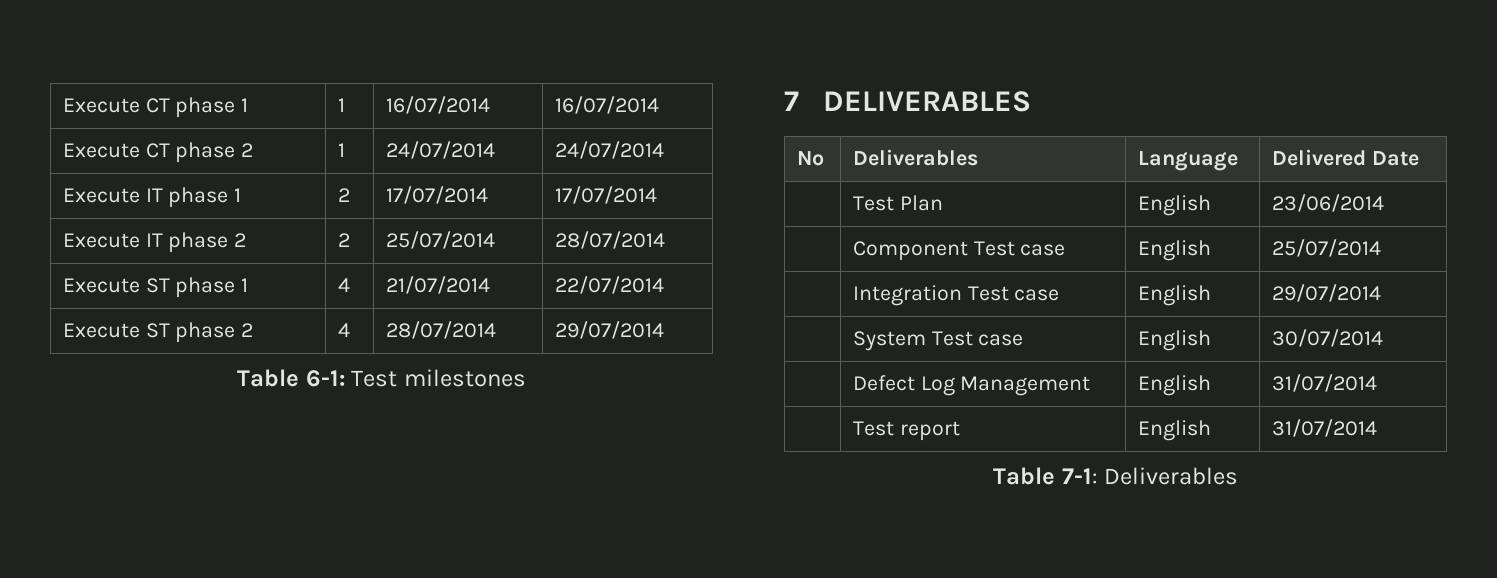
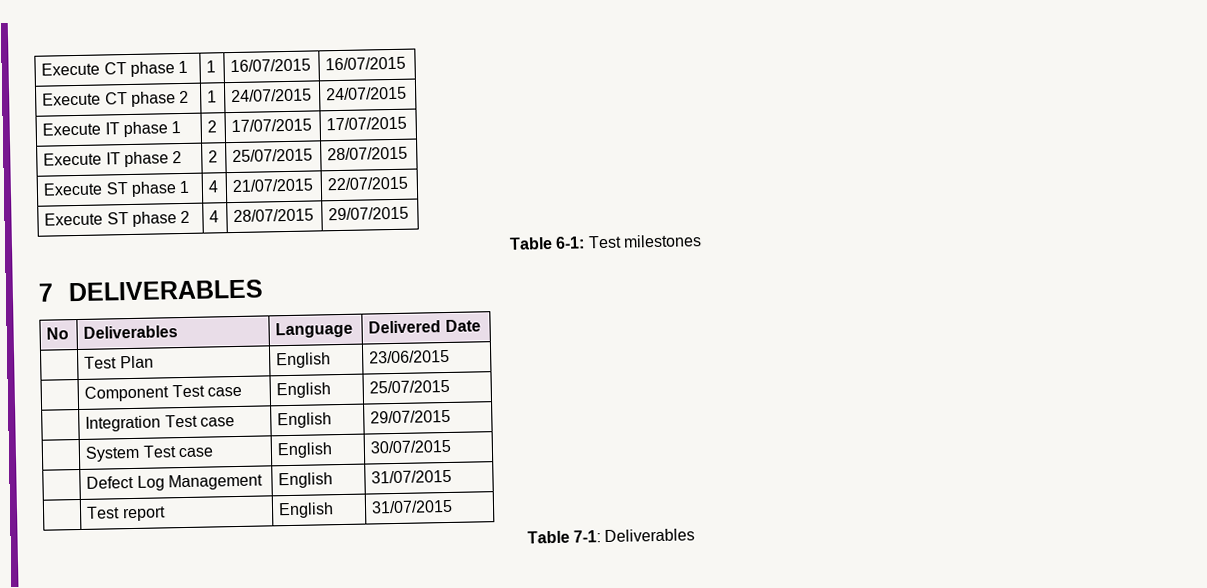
[385,96,490,114] [554,96,659,114] 16/07/2014 | 16/07/2014 -> [230,58,312,73] [325,56,407,71] 16/07/2015 | 16/07/2015
[385,141,495,159] [554,141,664,159] 24/07/2014 | 24/07/2014 -> [231,88,313,103] [326,86,408,101] 24/07/2015 | 24/07/2015
[385,186,488,204] [554,186,657,204] 17/07/2014 | 17/07/2014 -> [231,118,313,133] [326,116,408,131] 17/07/2015 | 17/07/2015
[385,231,495,249] [554,231,665,249] 25/07/2014 | 28/07/2014 -> [232,148,314,163] [327,146,409,161] 25/07/2015 | 28/07/2015
[385,276,490,294] [554,276,664,294] 21/07/2014 | 22/07/2014 -> [232,178,314,193] [327,176,409,191] 21/07/2015 | 22/07/2015
[385,321,496,339] [554,321,664,339] 28/07/2014 | 29/07/2014 -> [233,208,315,223] [328,206,410,221] 28/07/2015 | 29/07/2015
[1271,194,1384,212] 23/06/2014 -> [369,349,451,364] 23/06/2015
[1271,239,1381,257] 25/07/2014 -> [369,379,451,394] 25/07/2015
[1271,284,1381,302] 29/07/2014 -> [370,409,452,424] 29/07/2015
[1271,329,1383,347] 30/07/2014 -> [370,439,452,454] 30/07/2015
[1271,374,1377,392] 31/07/2014 -> [371,469,453,484] 31/07/2015
[1271,419,1377,437] 31/07/2014 -> [371,499,454,514] 31/07/2015

